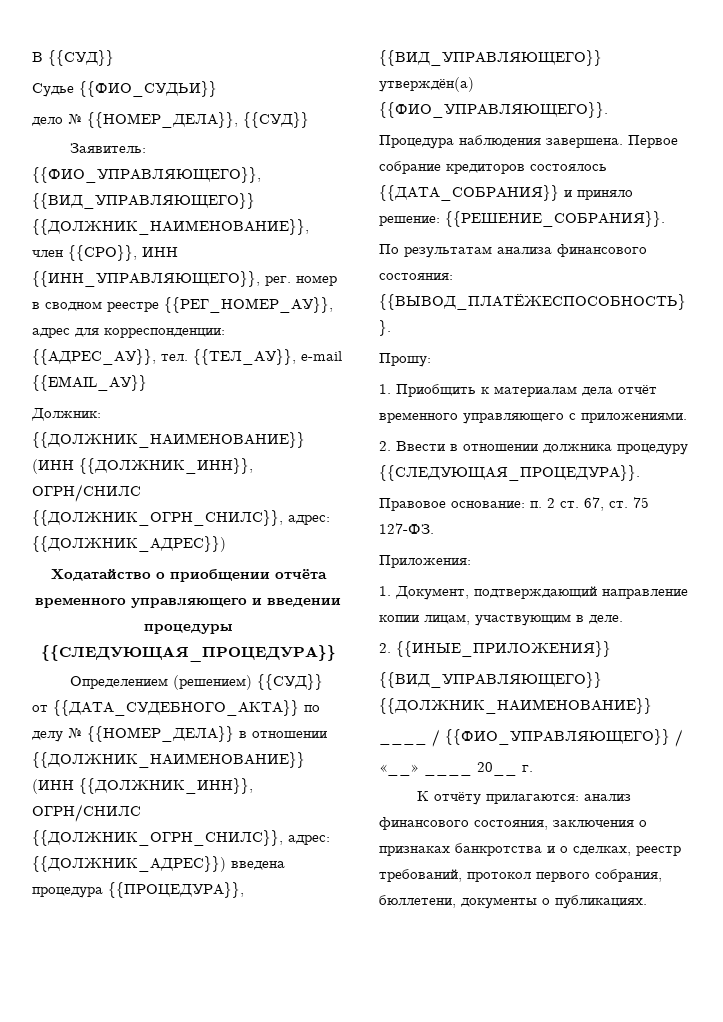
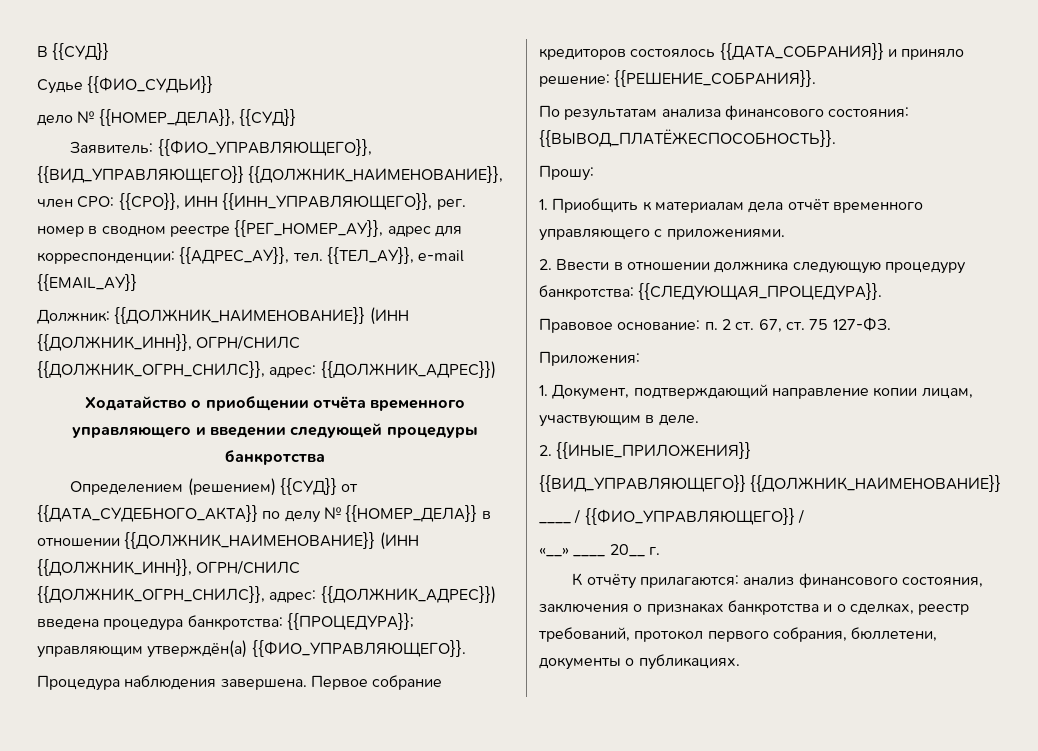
(63, 253) none -> [77,196,115,208] СРО:
[144,624,232,634] [40,645,336,662] процедуры {{СЛЕДУЮЩАЯ_ПРОЦЕДУРА}} -> [290,423,478,438] [225,450,325,465] следующей процедуры банкротства
[108,882,244,898] [379,50,602,66] {{ПРОЦЕДУРА}}, {{ВИД_УПРАВЛЯЮЩЕГО}} -> [187,613,414,630] [37,646,143,658] банкротства: {{ПРОЦЕДУРА}}; управляющим
[617,444,688,455] процедуру -> [792,262,966,274] [539,285,634,300] следующую процедуру банкротства:

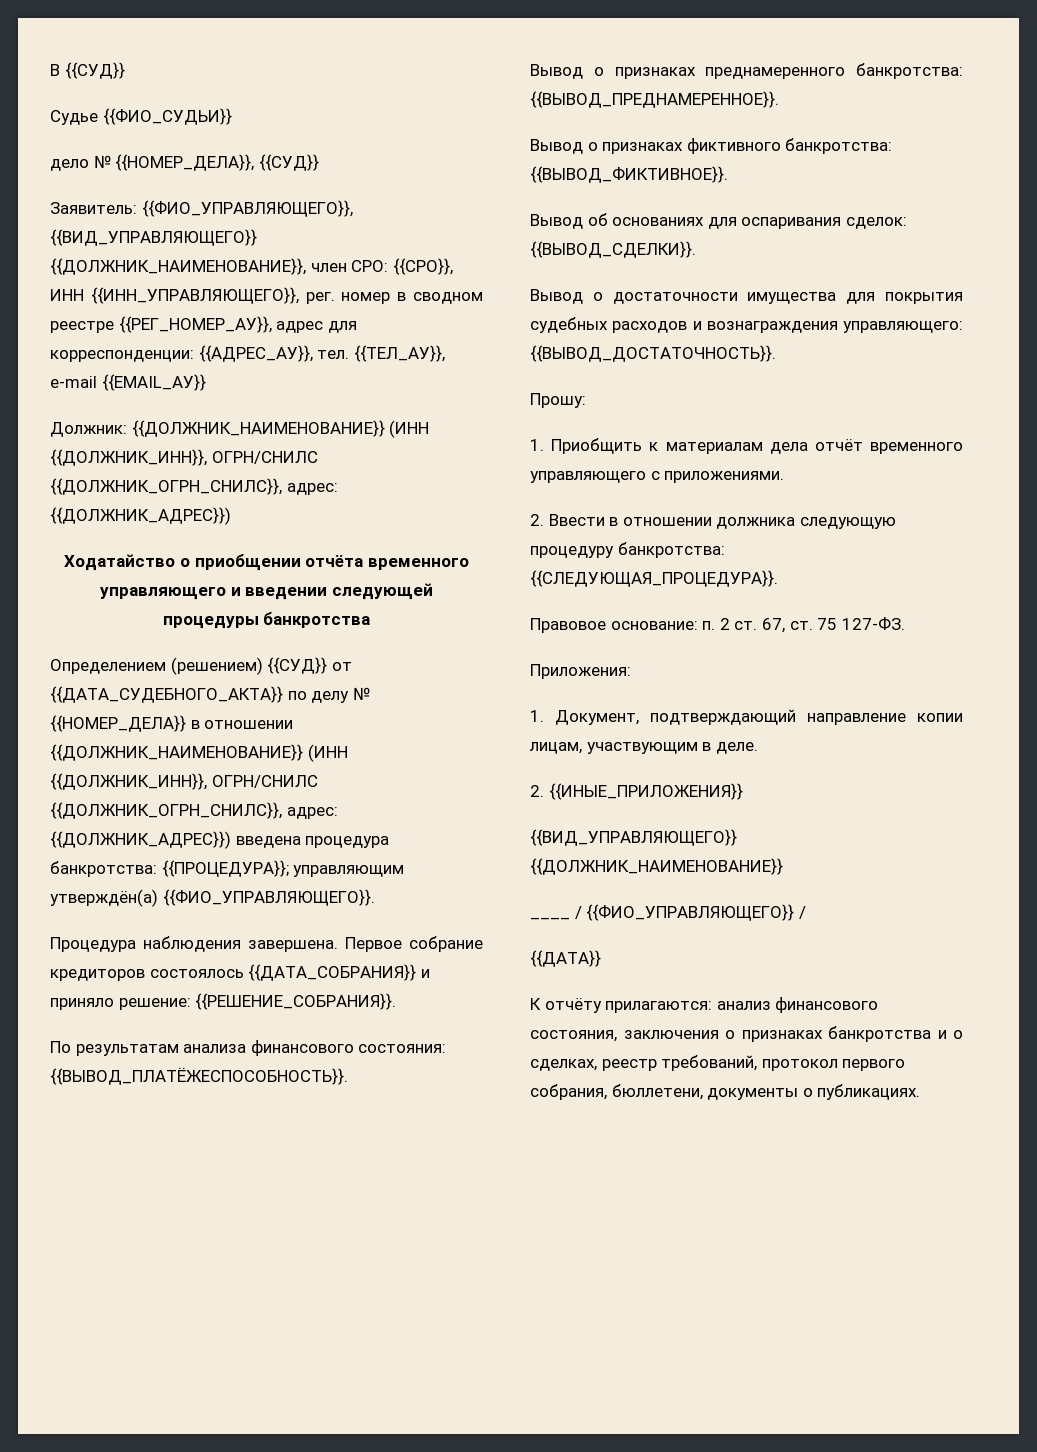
(836, 138) none -> [530,63,963,79] [530,91,779,108] [530,138,893,154] [530,166,728,183] [530,213,907,229] [530,241,696,258] [530,289,963,304] [530,317,963,333] [530,345,776,362] // Вывод о признаках преднамеренного банкротства: {{ВЫВОД_ПРЕДНАМЕРЕННОЕ}}. // Вывод о признаках фиктивного банкротства: {{ВЫВОД_ФИКТИВНОЕ}}. // Вывод об основаниях для оспаривания сделок: {{ВЫВОД_СДЕЛКИ}}. // Вывод о достаточности имущества для покрытия судебных расходов и вознаграждения управляющего: {{ВЫВОД_ДОСТАТОЧНОСТЬ}}.
[539,544,660,557] «__» ____ 20__ г. -> [530,950,601,967] {{ДАТА}}

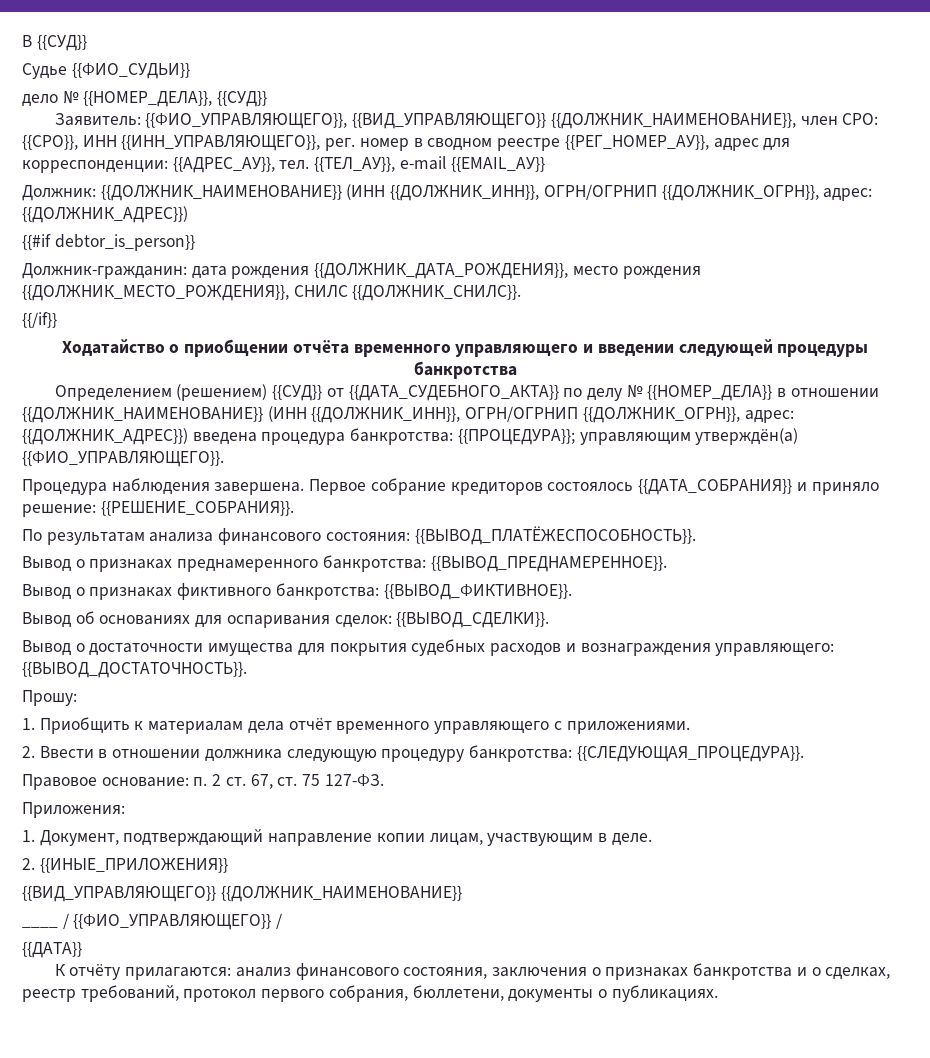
[211,451,318,464] [50,478,338,495] [50,507,231,525] ОГРН/СНИЛС {{ДОЛЖНИК_ОГРН_СНИЛС}}, адрес: {{ДОЛЖНИК_АДРЕС}}) -> [543,184,873,201] [22,206,188,223] [22,234,195,251] [22,263,701,279] [22,285,522,301] [22,312,57,328] ОГРН/ОГРНИП {{ДОЛЖНИК_ОГРН}}, адрес: {{ДОЛЖНИК_АДРЕС}}) // {{#if debtor_is_person}} // Должник-гражданин: дата рождения {{ДОЛЖНИК_ДАТА_РОЖДЕНИЯ}}, место рождения {{ДОЛЖНИК_МЕСТО_РОЖДЕНИЯ}}, СНИЛС {{ДОЛЖНИК_СНИЛС}}. // {{/if}}
[211,775,318,788] [50,802,282,819] ОГРН/СНИЛС {{ДОЛЖНИК_ОГРН_СНИЛС}}, -> [465,406,740,423] ОГРН/ОГРНИП {{ДОЛЖНИК_ОГРН}},

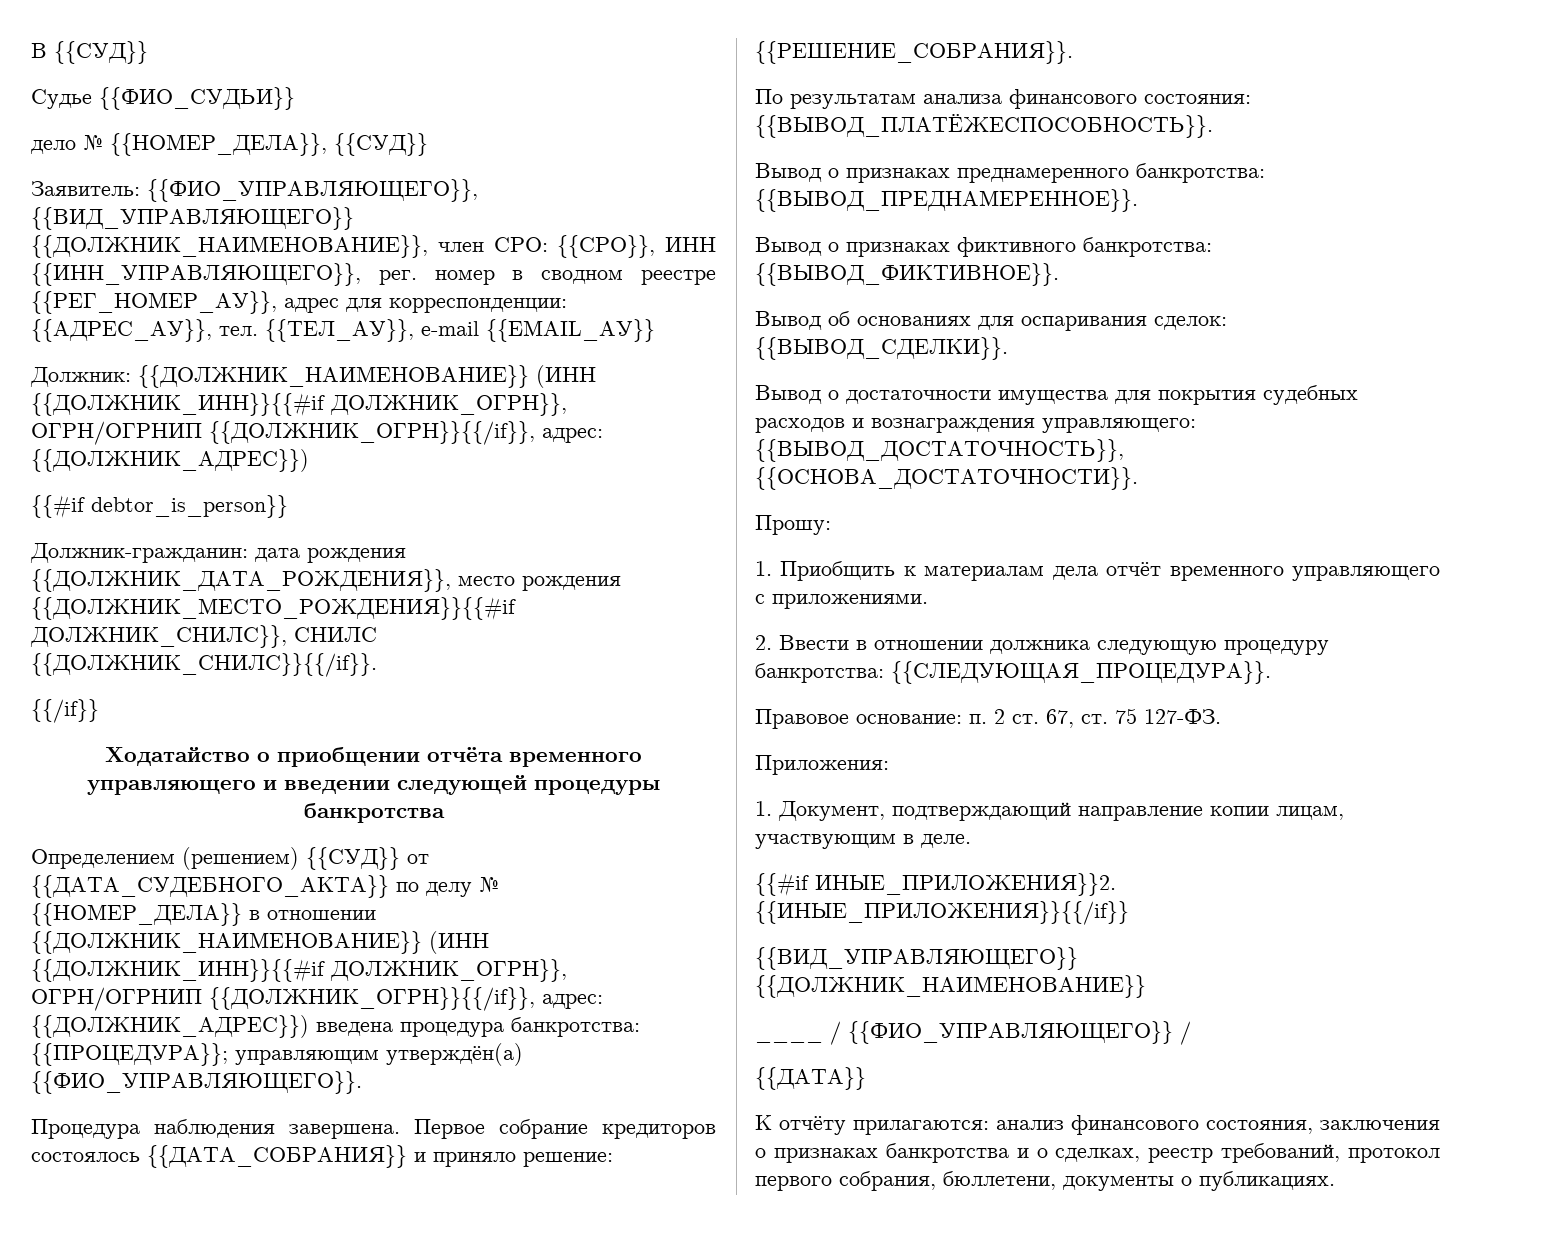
[390,184,819,201] {{ДОЛЖНИК_ИНН}}, ОГРН/ОГРНИП {{ДОЛЖНИК_ОГРН}}, -> [31,393,567,416] [31,421,535,445] {{ДОЛЖНИК_ИНН}}{{#if ДОЛЖНИК_ОГРН}}, ОГРН/ОГРНИП {{ДОЛЖНИК_ОГРН}}{{/if}},
[22,285,522,301] {{ДОЛЖНИК_МЕСТО_РОЖДЕНИЯ}}, СНИЛС {{ДОЛЖНИК_СНИЛС}}. -> [31,597,516,620] [30,625,377,648] [31,653,377,677] {{ДОЛЖНИК_МЕСТО_РОЖДЕНИЯ}}{{#if ДОЛЖНИК_СНИЛС}}, СНИЛС {{ДОЛЖНИК_СНИЛС}}{{/if}}.
[311,406,740,423] {{ДОЛЖНИК_ИНН}}, ОГРН/ОГРНИП {{ДОЛЖНИК_ОГРН}}, -> [31,959,567,982] [31,987,535,1011] {{ДОЛЖНИК_ИНН}}{{#if ДОЛЖНИК_ОГРН}}, ОГРН/ОГРНИП {{ДОЛЖНИК_ОГРН}}{{/if}},
[22,662,247,678] {{ВЫВОД_ДОСТАТОЧНОСТЬ}}. -> [755,439,1124,462] [755,467,1138,490] {{ВЫВОД_ДОСТАТОЧНОСТЬ}}, {{ОСНОВА_ДОСТАТОЧНОСТИ}}.
[22,858,228,873] 2. {{ИНЫЕ_ПРИЛОЖЕНИЯ}} -> [755,873,1116,896] [755,901,1129,925] {{#if ИНЫЕ_ПРИЛОЖЕНИЯ}}2. {{ИНЫЕ_ПРИЛОЖЕНИЯ}}{{/if}}

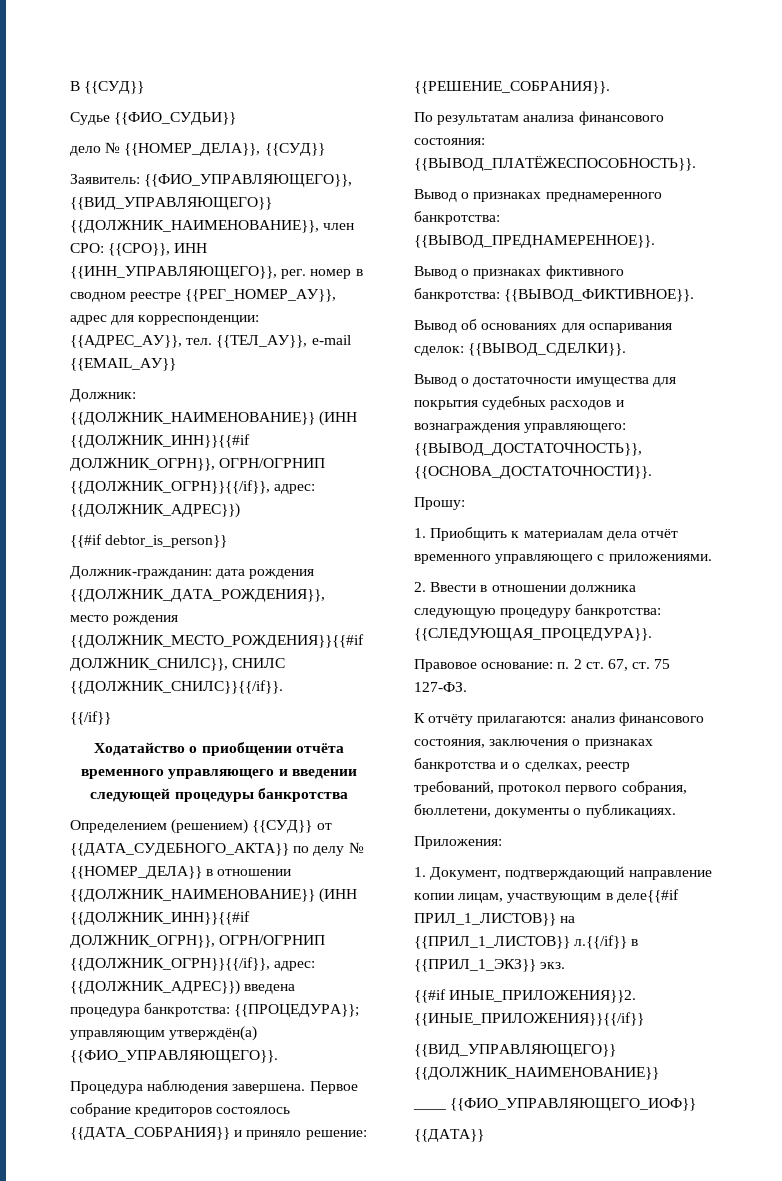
[755,755,889,775] [755,801,1344,821] [755,834,971,849] [755,873,1116,896] [755,901,1129,925] [755,947,1078,970] [755,975,1146,998] [755,1021,1191,1045] [755,1067,866,1090] // Приложения: // 1. Документ, подтверждающий направление копии лицам, участвующим в деле. // {{#if ИНЫЕ_ПРИЛОЖЕНИЯ}}2. {{ИНЫЕ_ПРИЛОЖЕНИЯ}}{{/if}} // {{ВИД_УПРАВЛЯЮЩЕГО}} {{ДОЛЖНИК_НАИМЕНОВАНИЕ}} // ____ / {{ФИО_УПРАВЛЯЮЩЕГО}} / // {{ДАТА}} -> (467, 687) none
(1335, 1181) none -> [414,836,502,849] [414,866,712,880] [414,889,679,903] [414,913,576,926] [414,935,639,949] [414,959,566,972] [414,989,637,1003] [414,1012,644,1026] [414,1044,616,1057] [414,1067,659,1080] [413,1098,697,1111] [414,1129,484,1142] // Приложения: // 1. Документ, подтверждающий направление копии лицам, участвующим в деле{{#if ПРИЛ_1_ЛИСТОВ}} на {{ПРИЛ_1_ЛИСТОВ}} л.{{/if}} в {{ПРИЛ_1_ЭКЗ}} экз. // {{#if ИНЫЕ_ПРИЛОЖЕНИЯ}}2. {{ИНЫЕ_ПРИЛОЖЕНИЯ}}{{/if}} // {{ВИД_УПРАВЛЯЮЩЕГО}} {{ДОЛЖНИК_НАИМЕНОВАНИЕ}} // ____ {{ФИО_УПРАВЛЯЮЩЕГО_ИОФ}} // {{ДАТА}}

